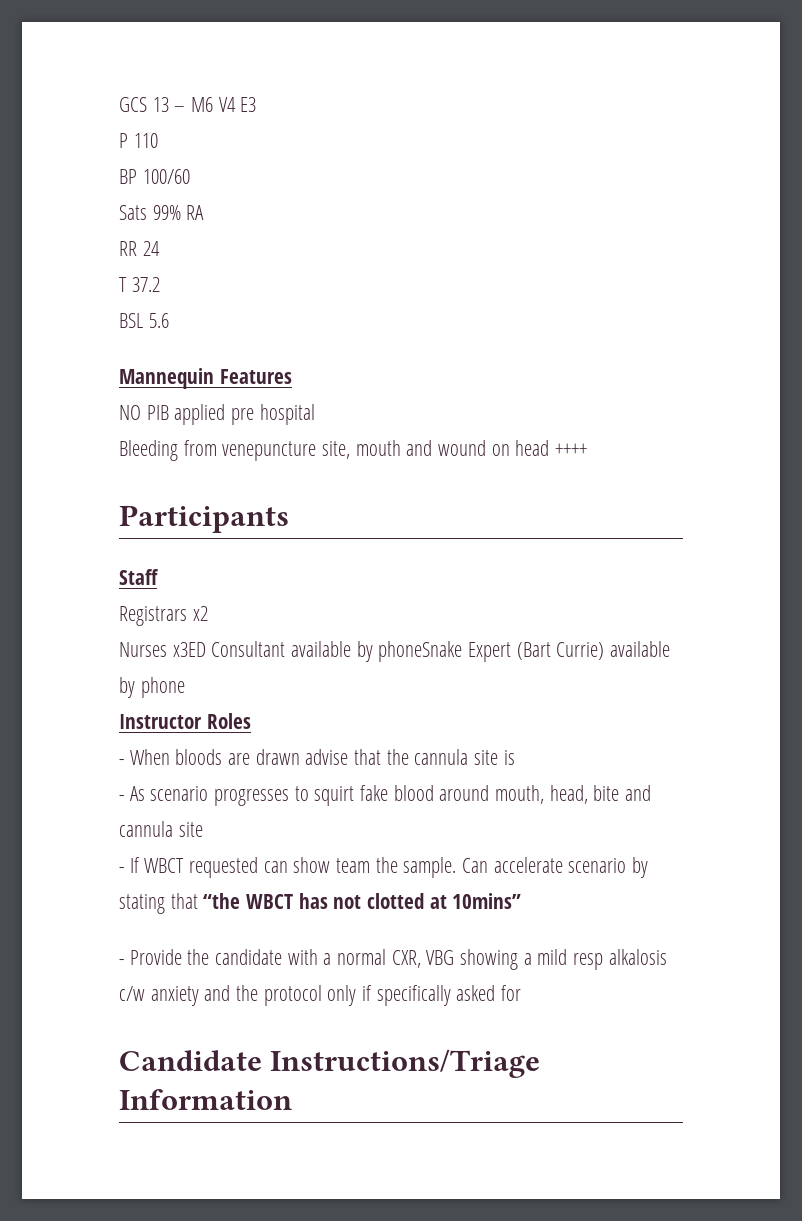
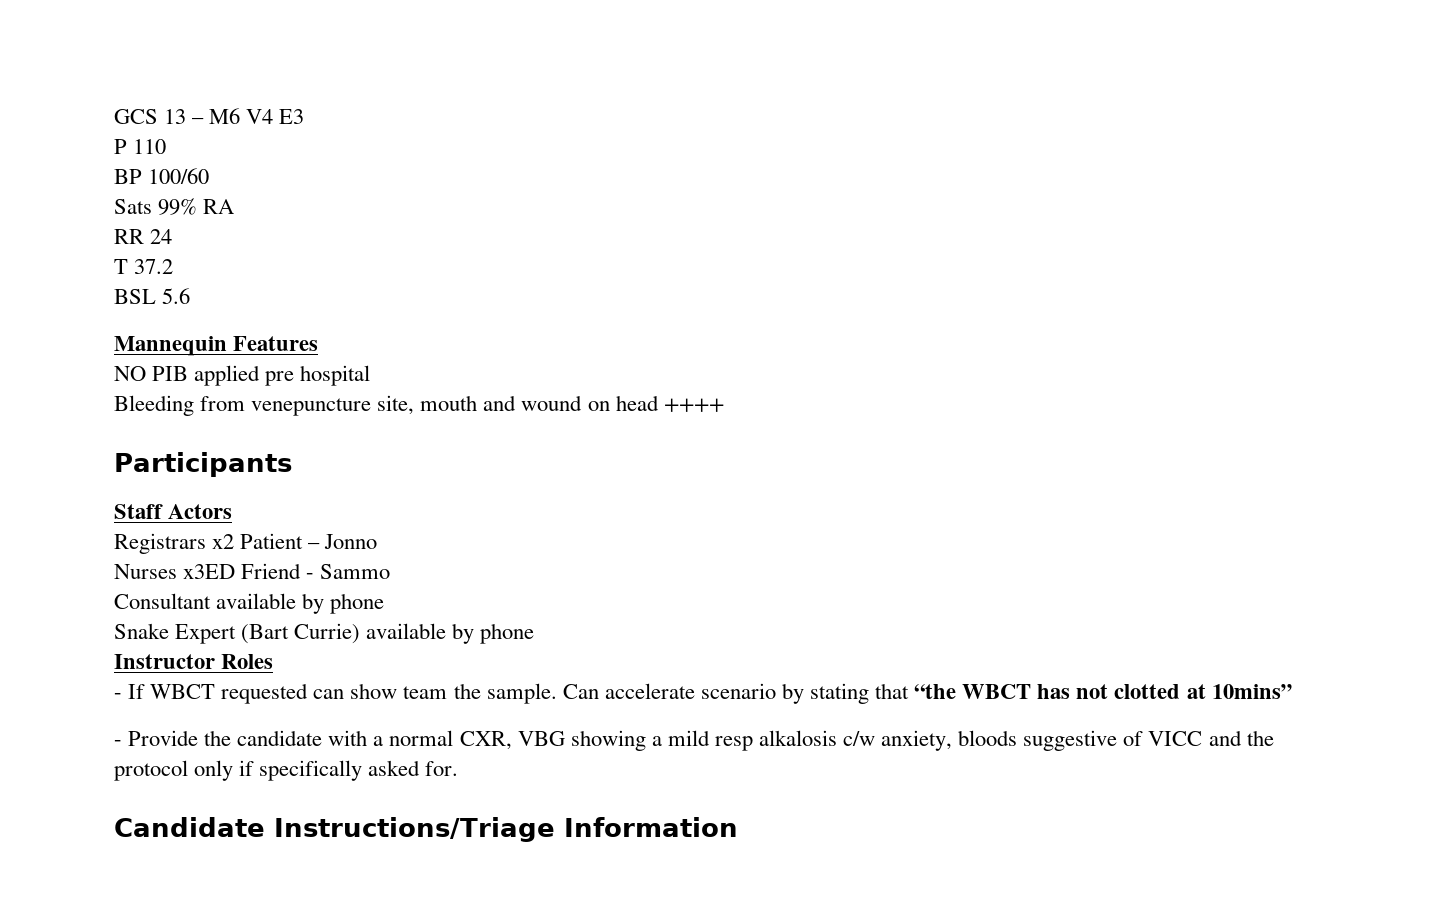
(159, 577) none -> [168,504,233,519] Actors
(208, 613) none -> [240,533,378,549] Patient – Jonno
(206, 649) none -> [241,563,391,579] Friend - Sammo //
[378,641,463,662] phoneSnake -> [330,593,385,614] [114,623,169,639] phone // Snake
[119,749,515,765] [119,785,652,806] [119,821,203,837] // - When bloods are drawn advise that the cannula site is // - As scenario progresses to squirt fake blood around mouth, head, bite and cannula site -> (274, 661) none
[150,986,199,1006] anxiety -> [881,730,1203,751] anxiety, bloods suggestive of VICC
[501,985,522,1001] for -> [425,761,459,776] for.

